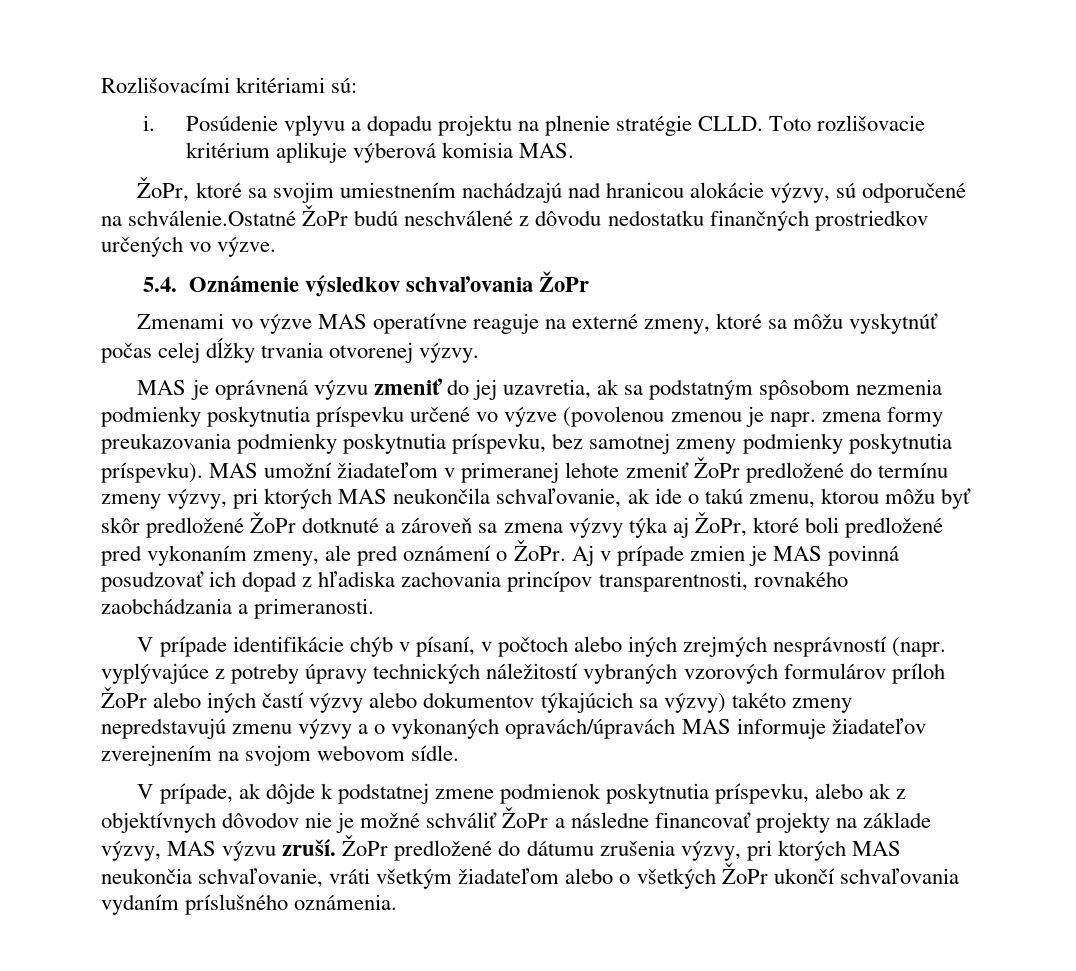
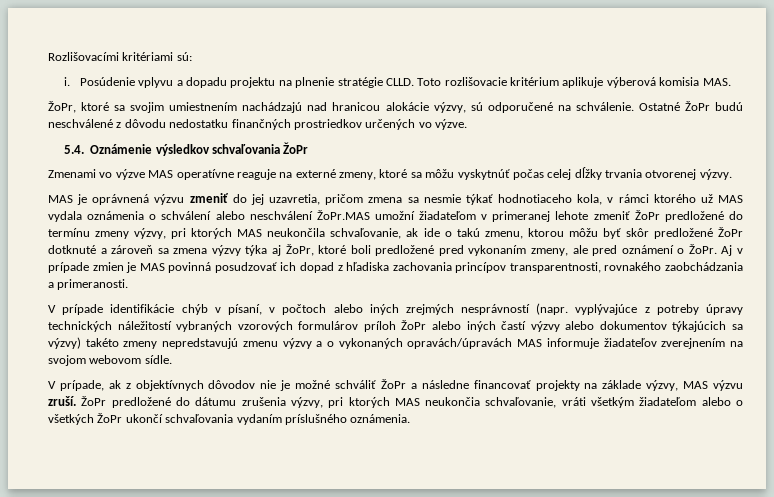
[128,210,297,226] schválenie.Ostatné -> [575,102,680,111] schválenie. Ostatné
[597,379,943,400] [101,406,943,427] [101,433,952,454] [101,462,259,483] ak sa podstatným spôsobom nezmenia podmienky poskytnutia príspevku určené vo výzve (povolenou zmenou je napr. zmena formy preukazovania podmienky poskytnutia príspevku, bez samotnej zmeny podmienky poskytnutia príspevku). MAS -> [325,194,743,205] [48,210,370,222] pričom zmena sa nesmie týkať hodnotiaceho kola, v rámci ktorého už MAS vydala oznámenia o schválení alebo neschválení ŽoPr.MAS
[265,783,892,804] dôjde k podstatnej zmene podmienok poskytnutia príspevku, alebo ak -> (121, 384) none

